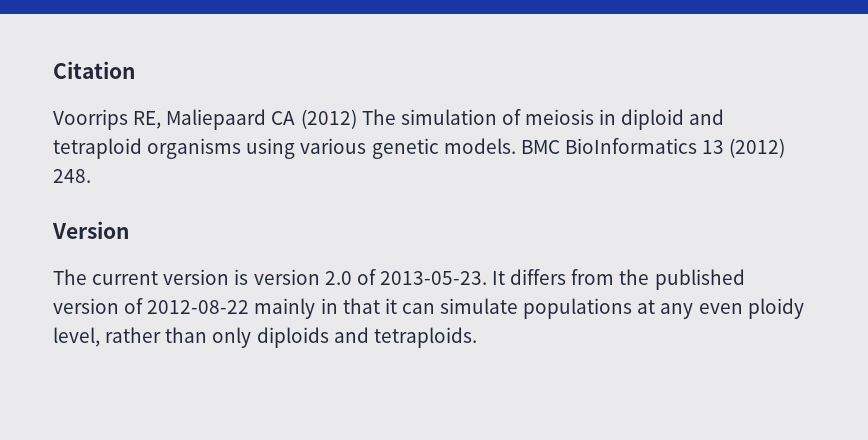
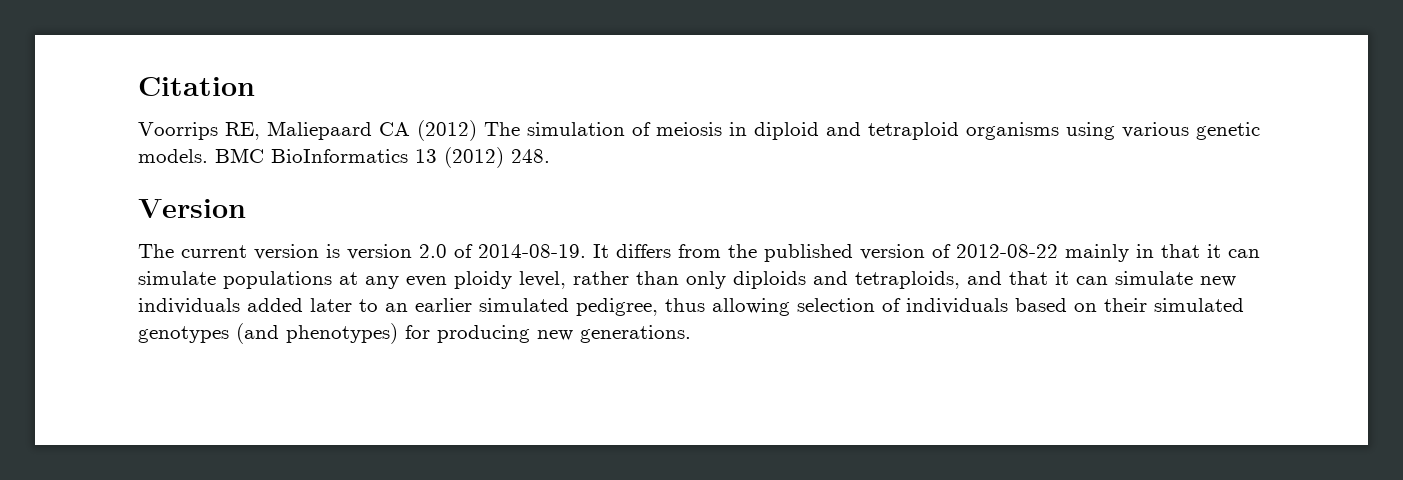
[379,271,487,285] 2013-05-23. -> [478,244,586,258] 2014-08-19.
[373,327,477,348] tetraploids. -> [855,271,1236,289] [138,298,1244,316] [138,323,691,344] tetraploids, and that it can simulate new individuals added later to an earlier simulated pedigree, thus allowing selection of individuals based on their simulated genotypes (and phenotypes) for producing new generations.

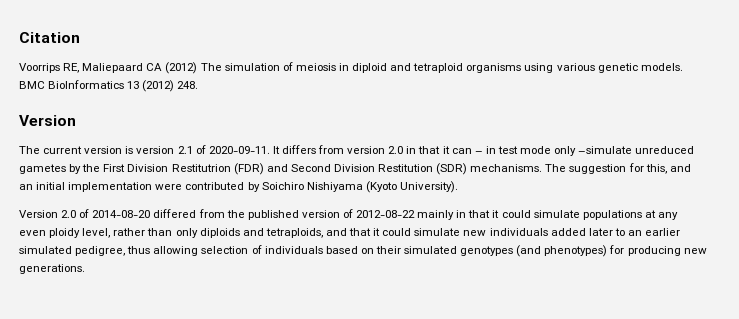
[419,244,671,258] 2.0 of 2014-08-19. It differs -> [177,145,695,156] [19,163,691,175] [19,181,458,193] [19,209,197,218] 2.1 of 2020-09-11. It differs from version 2.0 in that it can – in test mode only –simulate unreduced gametes by the First Division Restitutrion (FDR) and Second Division Restitution (SDR) mechanisms. The suggestion for this, and an initial implementation were contributed by Soichiro Nishiyama (Kyoto University). // Version 2.0 of 2014-08-20 differed
[1228,249,1260,258] can -> [501,210,531,218] could
[1076,276,1108,285] can -> [382,228,412,236] could

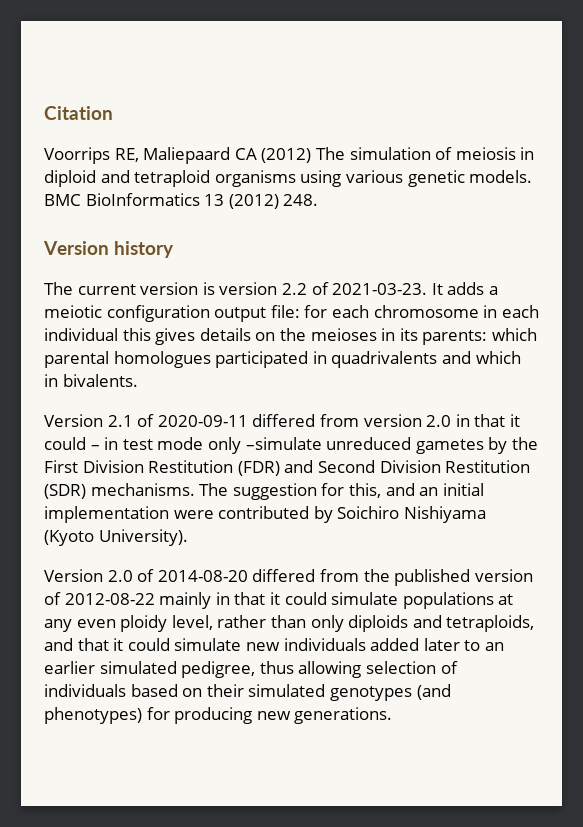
(76, 120) none -> [114,241,174,258] history
[177,145,316,154] 2.1 of 2020-09-11. It differs -> [281,282,498,295] [44,305,539,322] [44,328,537,345] [44,351,521,368] [44,374,138,387] [44,414,316,427] 2.2 of 2021-03-23. It adds a meiotic configuration output file: for each chromosome in each individual this gives details on the meioses in its parents: which parental homologues participated in quadrivalents and which in bivalents. // Version 2.1 of 2020-09-11 differed
[451,148,472,154] can -> [44,437,86,450] could
[171,164,231,172] Restitutrion -> [148,460,234,473] Restitution

